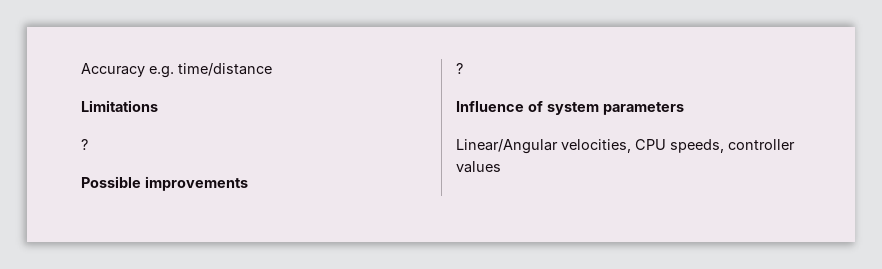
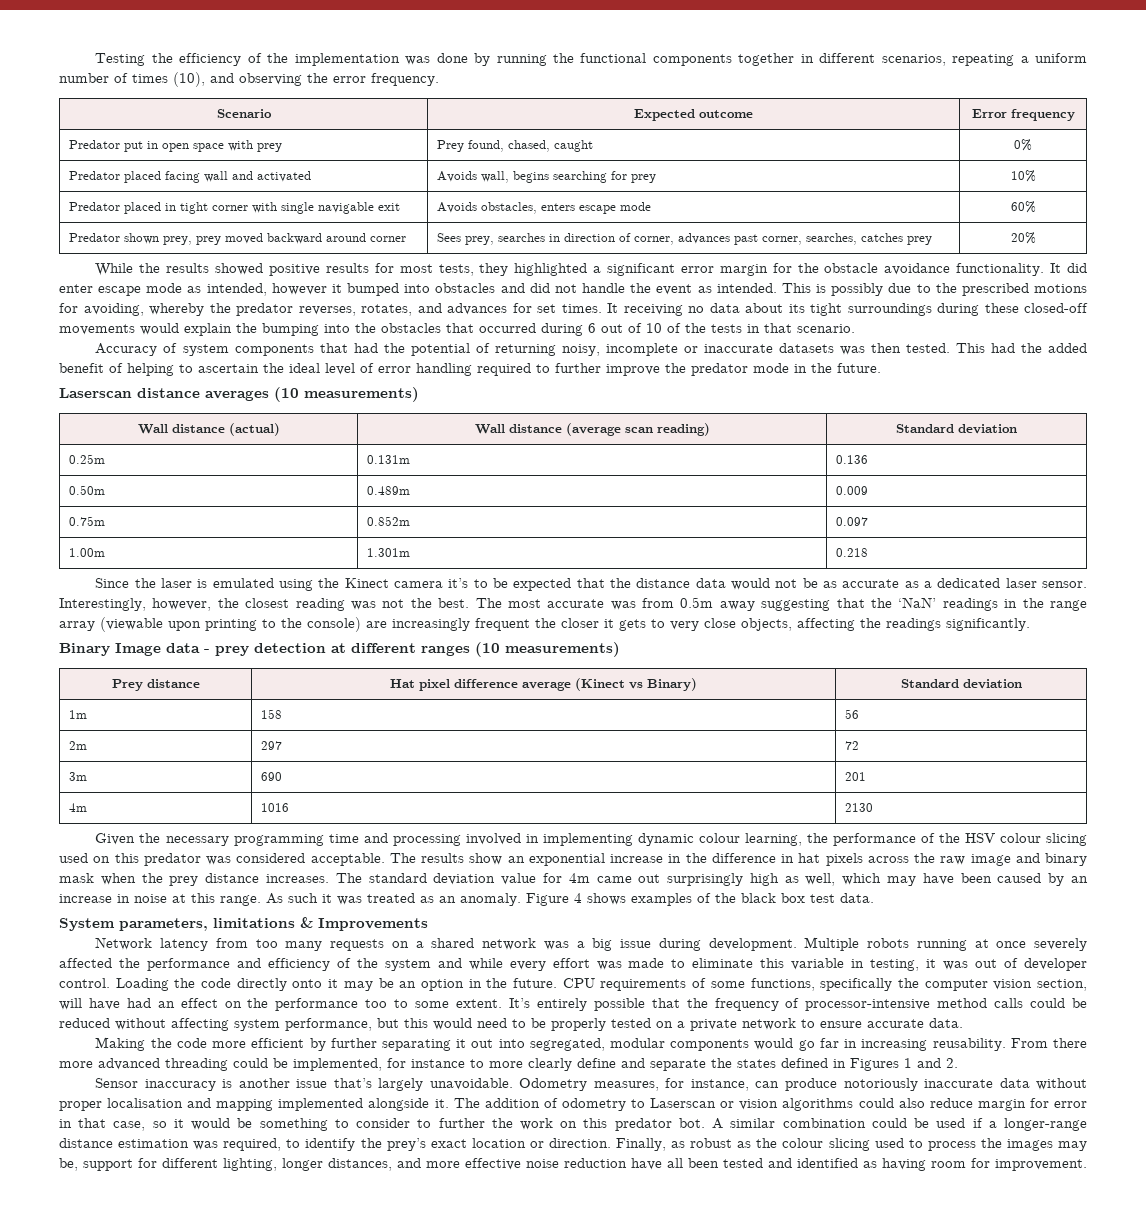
[81,63,272,78] [81,100,158,112] [81,139,88,150] [81,176,248,191] [456,63,463,74] [456,101,684,115] [456,139,795,154] [456,161,501,173] Accuracy e.g. time/distance // Limitations // ? // Possible improvements // ? // Influence of system parameters // Linear/Angular velocities, CPU speeds, controller values -> [95,53,1088,66] [59,72,439,87] [216,109,272,118] [633,109,753,121] [971,109,1075,121] [68,140,282,152] [436,140,593,152] [1014,139,1032,151] [68,171,311,183] [436,171,656,183] [1010,170,1036,182] [68,202,400,214] [436,202,651,214] [1010,201,1036,213] [68,233,406,245] [436,233,932,245] [1010,232,1036,244] [95,263,1087,276] [59,283,1087,296] [59,303,1088,316] [59,323,855,336] [95,343,1087,356] [59,363,881,376] [59,387,419,402] [137,423,280,436] [474,423,710,436] [895,424,1017,434] [68,454,105,464] [366,455,410,464] [835,455,868,464] [68,485,105,495] [366,486,410,495] [835,486,868,495] [68,516,105,526] [366,516,410,526] [835,517,868,526] [68,548,105,557] [366,548,410,557] [835,548,868,557] [95,578,1088,591] [59,597,1088,611] [59,617,1030,632] [59,642,620,657] [111,679,200,691] [390,678,697,691] [900,679,1022,689] [68,710,87,719] [260,709,282,719] [844,709,859,719] [68,741,87,750] [260,741,282,750] [844,741,859,750] [68,772,87,781] [260,772,282,781] [844,772,866,781] [68,803,87,812] [260,803,289,812] [844,803,873,812] [95,833,1088,846] [59,853,1087,866] [59,873,1088,886] [59,893,874,906] [59,917,428,931] [95,937,1088,951] [59,958,1088,971] [59,978,1087,991] [59,998,1087,1011] [59,1018,963,1031] [95,1037,1087,1051] [59,1058,958,1071] [95,1078,1087,1091] [59,1098,1087,1111] [59,1118,1088,1131] [59,1138,1088,1151] [59,1158,1087,1171] Testing the efficiency of the implementation was done by running the functional components together in different scenarios, repeating a uniform number of times (10), and observing the error frequency. // Scenario | Expected outcome | Error frequency // Predator put in open space with prey | Prey found, chased, caught | 0% // Predator placed facing wall and activated | Avoids wall, begins searching for prey | 10% // Predator placed in tight corner with single navigable exit | Avoids obstacles, enters escape mode | 60% // Predator shown prey, prey moved backward around corner | Sees prey, searches in direction of corner, advances past corner, searches, catches prey | 20% // While the results showed positive results for most tests, they highlighted a significant error margin for the obstacle avoidance functionality. It did enter escape mode as intended, however it bumped into obstacles and did not handle the event as intended. This is possibly due to the prescribed motions for avoiding, whereby the predator reverses, rotates, and advances for set times. It receiving no data about its tight surroundings during these closed-off movements would explain the bumping into the obstacles that occurred during 6 out of 10 of the tests in that scenario. // Accuracy of system components that had the potential of returning noisy, incomplete or inaccurate datasets was then tested. This had the added benefit of helping to ascertain the ideal level of error handling required to further improve the predator mode in the future. // Laserscan distance averages (10 measurements) // Wall distance (actual) | Wall distance (average scan reading) | Standard deviation // 0.25m | 0.131m | 0.136 // 0.50m | 0.489m | 0.009 // 0.75m | 0.852m | 0.097 // 1.00m | 1.301m | 0.218 // Since the laser is emulated using the Kinect camera it’s to be expected that the distance data would not be as accurate as a dedicated laser sensor. Interestingly, however, the closest reading was not the best. The most accurate was from 0.5m away suggesting that the ‘NaN’ readings in the range array (viewable upon printing to the console) are increasingly frequent the closer it gets to very close objects, affecting the readings significantly. // Binary Image data - prey detection at different ranges (10 measurements) // Prey distance | Hat pixel difference average (Kinect vs Binary) | Standard deviation // 1m | 158 | 56 // 2m | 297 | 72 // 3m | 690 | 201 // 4m | 1016 | 2130 // Given the necessary programming time and processing involved in implementing dynamic colour learning, the performance of the HSV colour slicing used on this predator was considered acceptable. The results show an exponential increase in the difference in hat pixels across the raw image and binary mask when the prey distance increases. The standard deviation value for 4m came out surprisingly high as well, which may have been caused by an increase in noise at this range. As such it was treated as an anomaly. Figure 4 shows examples of the black box test data. // System parameters, limitations & Improvements // Network latency from too many requests on a shared network was a big issue during development. Multiple robots running at once severely affected the performance and efficiency of the system and while every effort was made to eliminate this variable in testing, it was out of developer control. Loading the code directly onto it may be an option in the future. CPU requirements of some functions, specifically the computer vision section, will have had an effect on the performance too to some extent. It’s entirely possible that the frequency of processor-intensive method calls could be reduced without affecting system performance, but this would need to be properly tested on a private network to ensure accurate data. // Making the code more efficient by further separating it out into segregated, modular components would go far in increasing reusability. From there more advanced threading could be implemented, for instance to more clearly define and separate the states defined in Figures 1 and 2. // Sensor inaccuracy is another issue that’s largely unavoidable. Odometry measures, for instance, can produce notoriously inaccurate data without proper localisation and mapping implemented alongside it. The addition of odometry to Laserscan or vision algorithms could also reduce margin for error in that case, so it would be something to consider to further the work on this predator bot. A similar combination could be used if a longer-range distance estimation was required, to identify the prey’s exact location or direction. Finally, as robust as the colour slicing used to process the images may be, support for different lighting, longer distances, and more effective noise reduction have all been tested and identified as having room for improvement.

